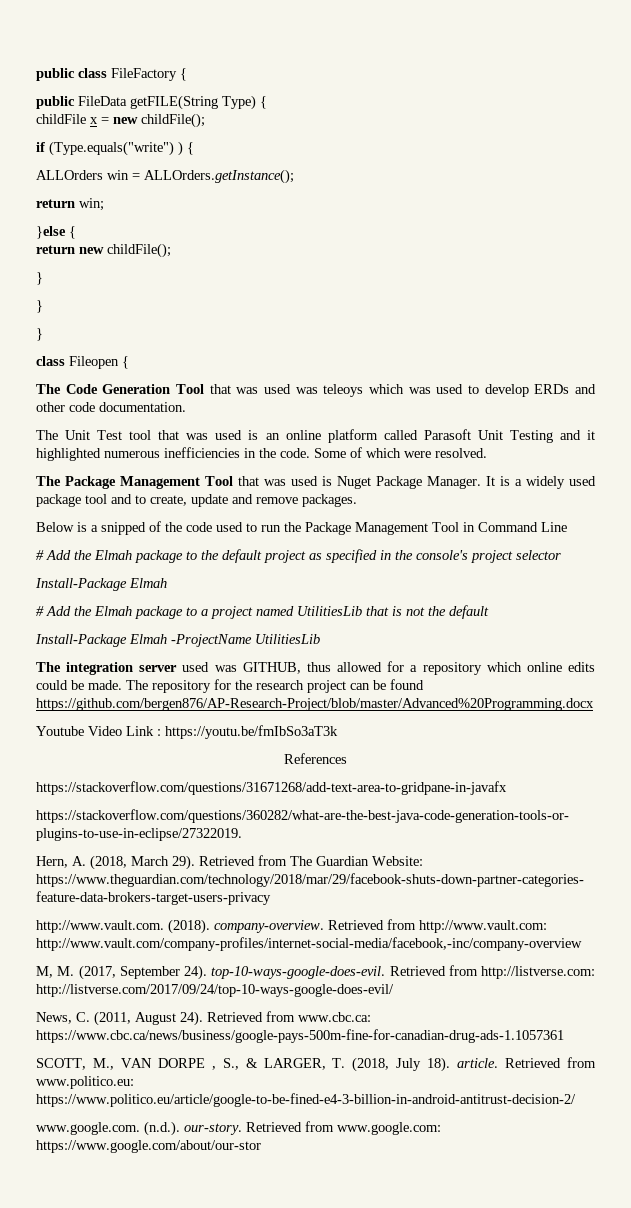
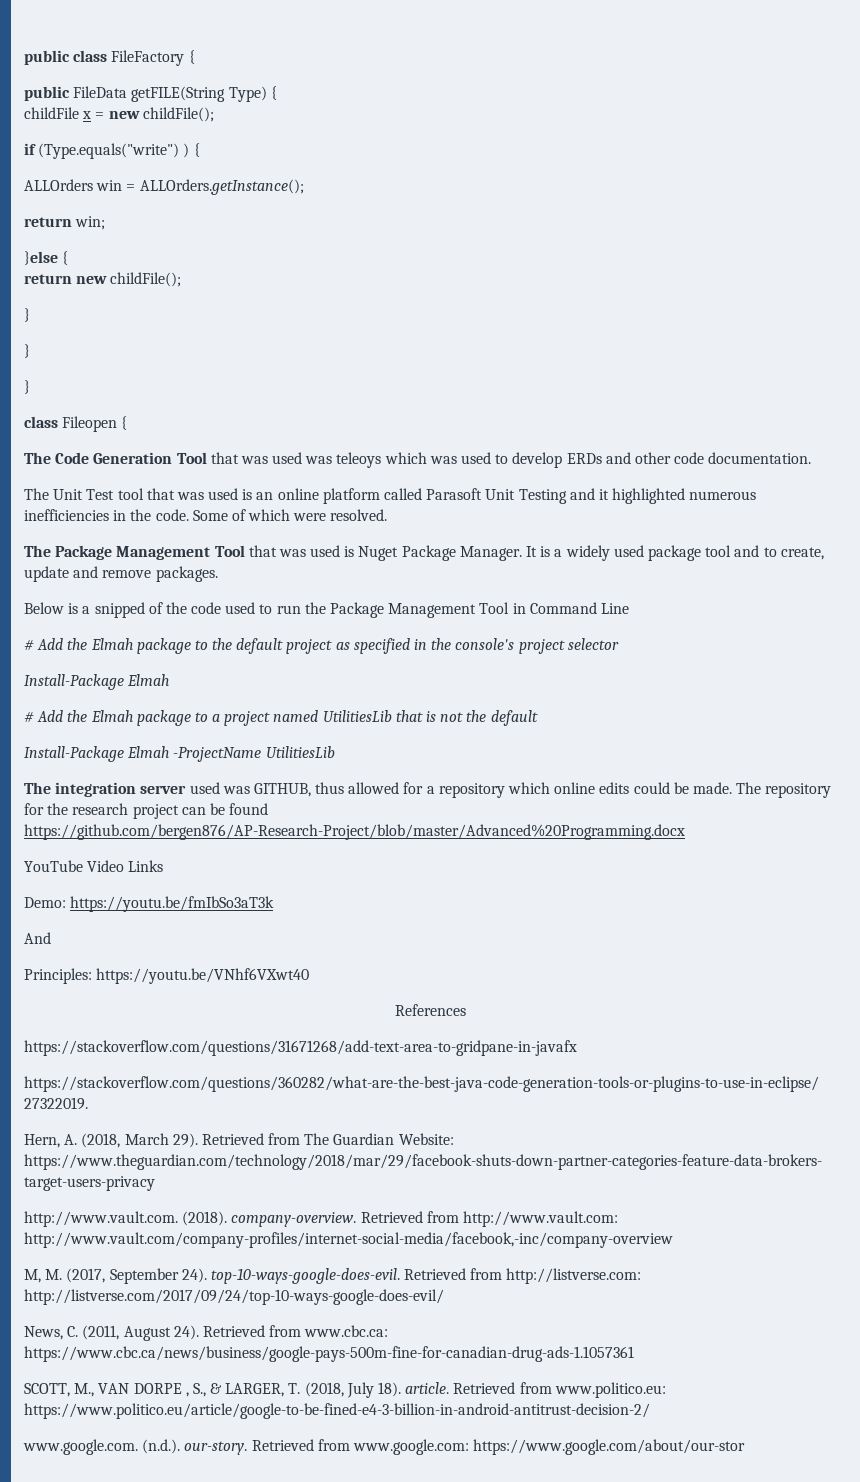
[36,725,338,739] Youtube Video Link : https://youtu.be/fmIbSo3aT3k -> [24,860,164,872] [24,896,275,912] [24,932,51,944] [24,968,310,984] YouTube Video Links // Demo: https://youtu.be/fmIbSo3aT3k // And // Principles: https://youtu.be/VNhf6VXwt40

